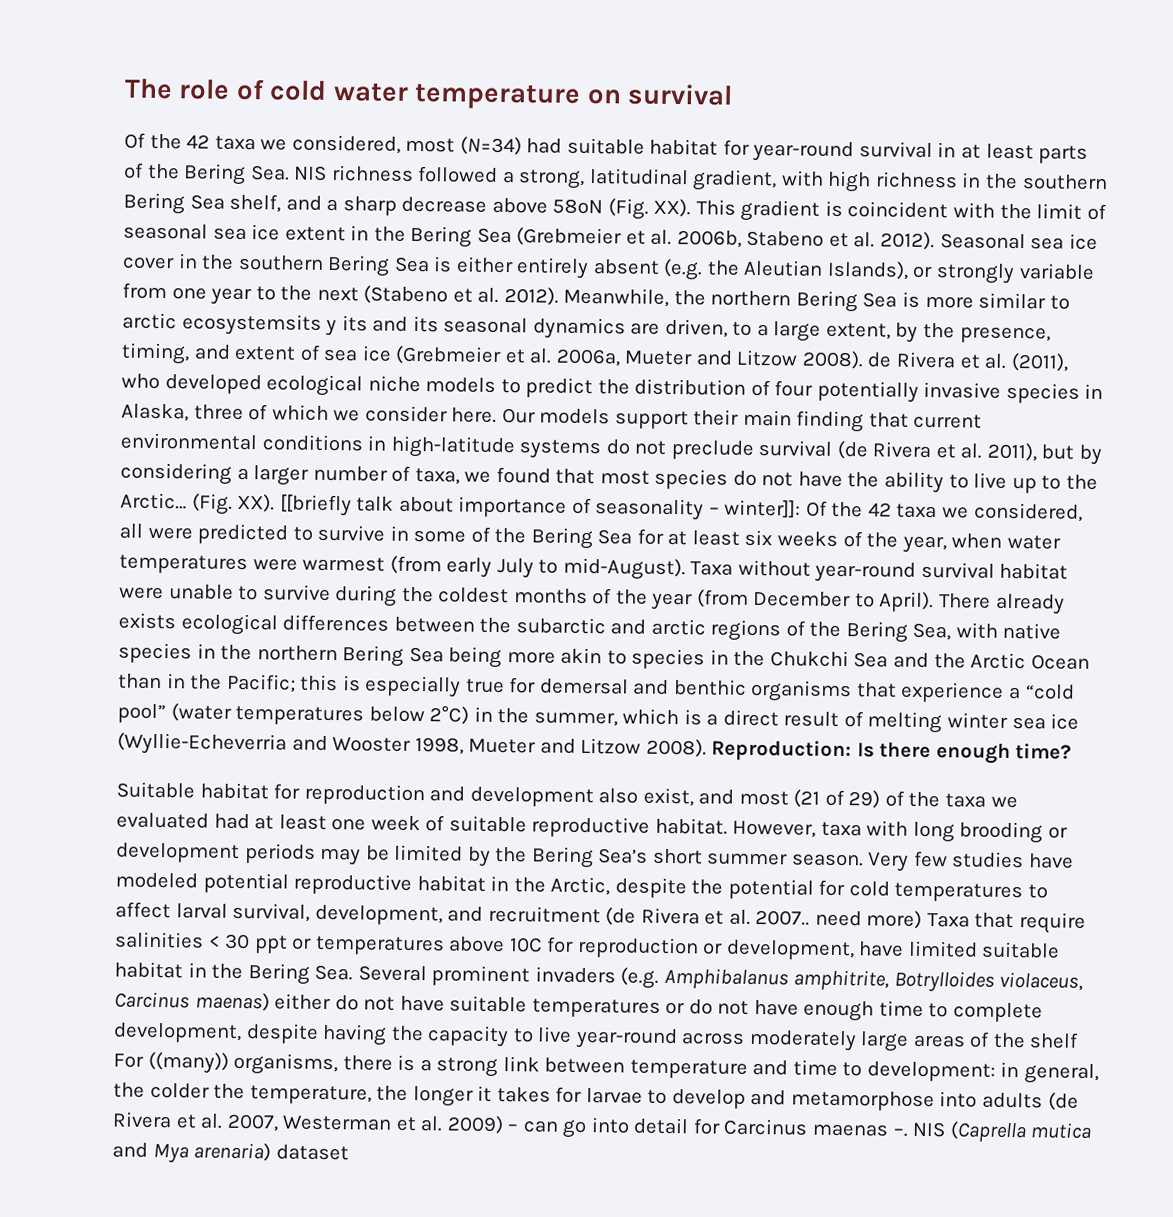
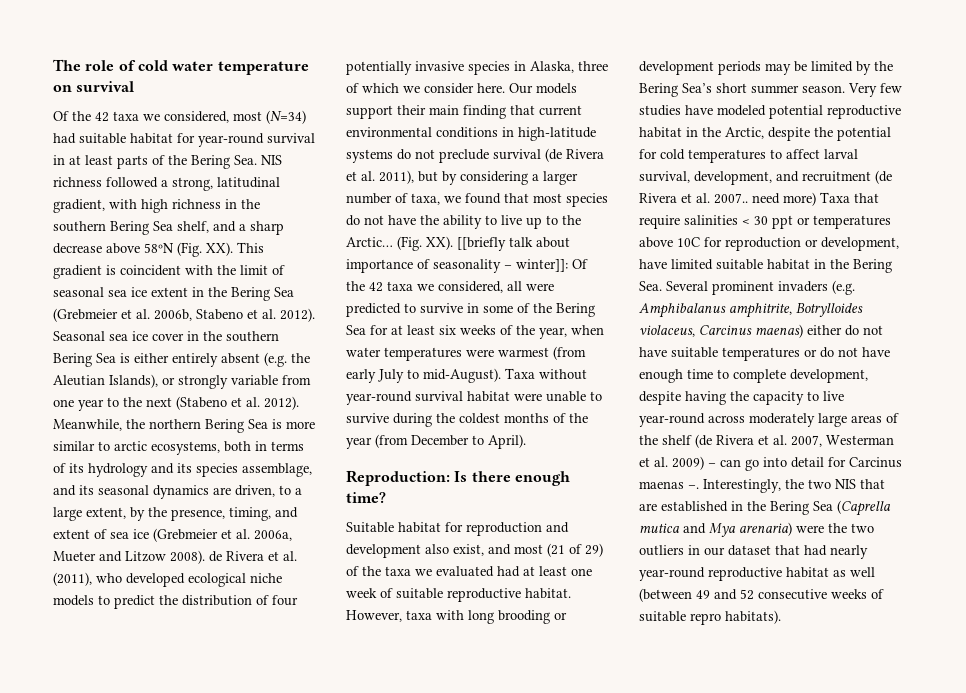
[181,313,368,337] ecosystemsits y its -> [151,441,304,455] [53,463,312,477] ecosystems, both in terms of its hydrology and its species assemblage,
[939,593,1065,615] [118,612,1062,643] [118,642,1090,670] [118,673,1075,703] [117,703,1080,734] [117,732,707,758] There already exists ecological differences between the subarctic and arctic regions of the Bering Sea, with native species in the northern Bering Sea being more akin to species in the Chukchi Sea and the Arctic Ocean than in the Pacific; this is especially true for demersal and benthic organisms that experience a “cold pool” (water temperatures below 2°C) in the summer, which is a direct result of melting winter sea ice (Wyllie-Echeverria and Wooster 1998, Mueter and Litzow 2008). -> (526, 441) //
[113,1051,1100,1085] [113,1082,1044,1112] For ((many)) organisms, there is a strong link between temperature and time to development: in general, the colder the temperature, the longer it takes for larvae to develop and metamorphose into adults -> (692, 440) none
[912,1121,947,1138] NIS -> [703,479,885,493] [639,501,833,515] Interestingly, the two NIS that are established in the Bering Sea
[275,1144,349,1161] dataset -> [796,523,874,533] [639,545,868,559] [639,567,875,581] [639,588,884,602] [639,610,781,625] were the two outliers in our dataset that had nearly year-round reproductive habitat as well (between 49 and 52 consecutive weeks of suitable repro habitats).

